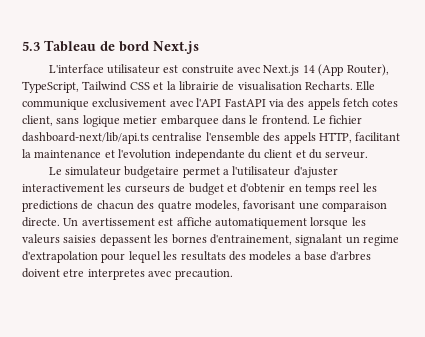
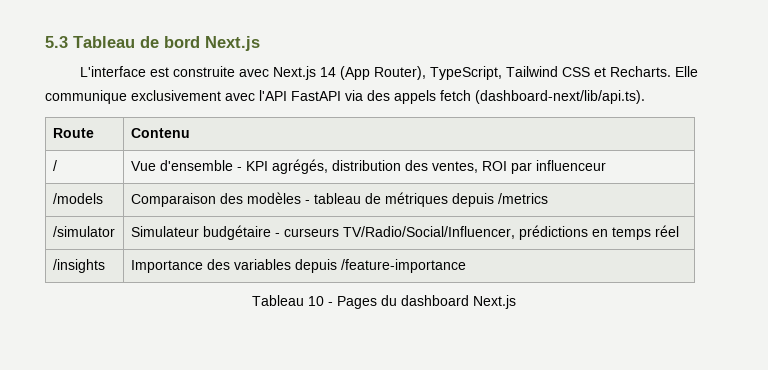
[106,64,160,74] utilisateur -> (146, 71) none
[166,81,302,91] la librairie de visualisation -> (606, 72) none
[372,99,399,107] [22,115,363,127] [22,132,401,144] [22,149,369,161] [48,166,338,178] [22,183,377,195] [22,200,387,212] [22,217,366,229] [22,234,399,246] [22,251,372,263] [22,268,233,280] cotes client, sans logique metier embarquee dans le frontend. Le fichier dashboard-next/lib/api.ts centralise l'ensemble des appels HTTP, facilitant la maintenance et l'evolution independante du client et du serveur. // Le simulateur budgetaire permet a l'utilisateur d'ajuster interactivement les curseurs de budget et d'obtenir en temps reel les predictions de chacun des quatre modeles, favorisant une comparaison directe. Un avertissement est affiche automatiquement lorsque les valeurs saisies depassent les bornes d'entrainement, signalant un regime d'extrapolation pour lequel les resultats des modeles a base d'arbres doivent etre interpretes avec precaution. -> [475,90,645,104] [52,128,94,138] [130,128,190,138] [52,160,57,171] [130,159,606,174] [52,193,103,204] [130,192,548,207] [52,226,115,237] [130,225,679,240] [52,259,105,273] [130,259,466,273] [252,295,516,309] (dashboard-next/lib/api.ts). // Route | Contenu // / | Vue d'ensemble - KPI agrégés, distribution des ventes, ROI par influenceur // /models | Comparaison des modèles - tableau de métriques depuis /metrics // /simulator | Simulateur budgétaire - curseurs TV/Radio/Social/Influencer, prédictions en temps réel // /insights | Importance des variables depuis /feature-importance // Tableau 10 - Pages du dashboard Next.js

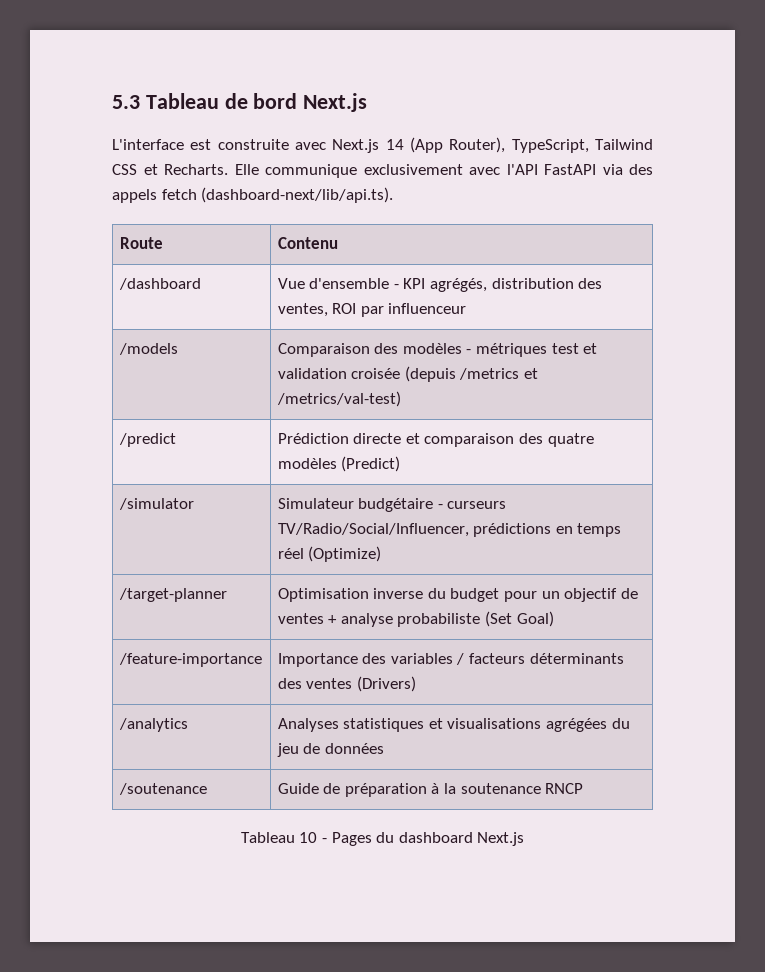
[52,160,57,171] / -> [118,278,201,290] /dashboard
[313,192,548,207] tableau de métriques depuis /metrics -> [476,343,598,357] [277,366,539,382] [276,391,401,407] [118,433,176,447] [277,433,594,447] [277,456,401,472] métriques test et validation croisée (depuis /metrics et /metrics/val-test) // /predict | Prédiction directe et comparaison des quatre modèles (Predict)
[52,259,105,273] [130,259,466,273] // /insights | Importance des variables depuis /feature-importance -> [308,546,382,562] [118,588,227,602] [277,588,638,602] [277,611,554,627] [118,653,262,667] [277,653,624,667] [277,676,416,692] [118,718,188,732] [277,718,630,732] [276,743,384,757] [118,783,207,795] [277,783,584,797] (Optimize) // /target-planner | Optimisation inverse du budget pour un objectif de ventes + analyse probabiliste (Set Goal) // /feature-importance | Importance des variables / facteurs déterminants des ventes (Drivers) // /analytics | Analyses statistiques et visualisations agrégées du jeu de données // /soutenance | Guide de préparation à la soutenance RNCP

